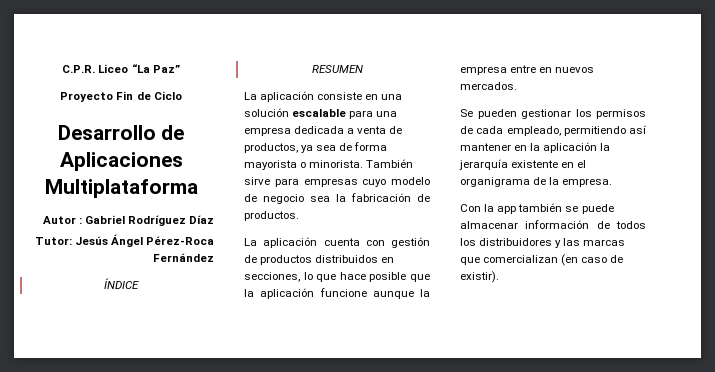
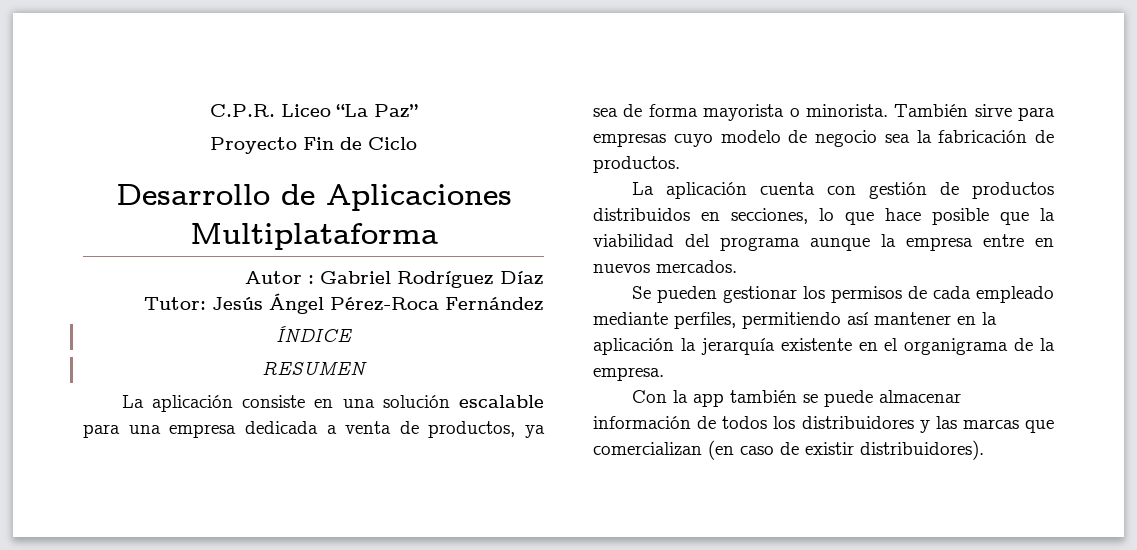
[260,288,367,299] aplicación funcione -> [593,234,800,251] viabilidad del programa
[506,126,561,136] empleado, -> [976,286,1054,303] [593,312,736,329] empleado mediante perfiles,
[460,271,499,283] existir). -> [805,440,984,460] existir distribuidores).

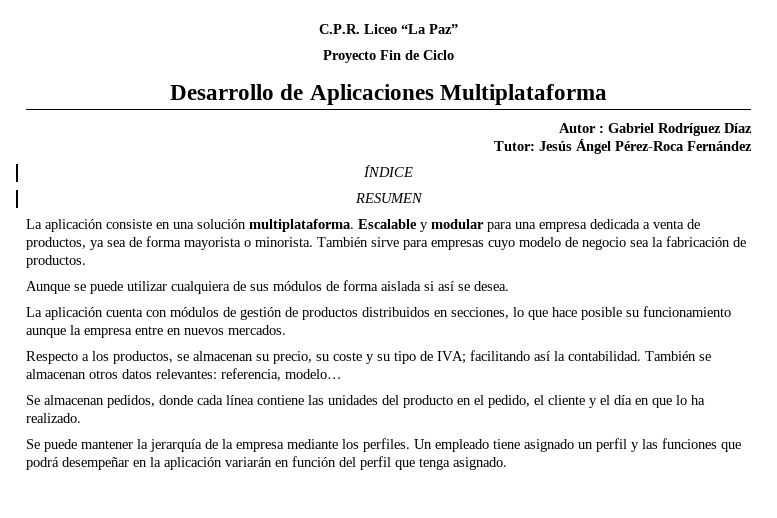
[459,395,544,408] escalable -> [249,219,484,232] multiplataforma. Escalable y modular
(680, 164) none -> [26,280,509,294] // Aunque se puede utilizar cualquiera de sus módulos de forma aislada si así se desea.
(856, 190) none -> [170,307,236,317] módulos de
[1000,208,1055,225] [593,234,800,251] que la viabilidad del programa -> [626,306,731,317] su funcionamiento
[631,286,1054,303] [593,312,997,329] [593,338,1055,355] [593,367,664,381] [631,390,961,407] [593,416,1054,433] [593,440,984,460] Se pueden gestionar los permisos de cada empleado mediante perfiles, permitiendo así mantener en la aplicación la jerarquía existente en el organigrama de la empresa. // Con la app también se puede almacenar información de todos los distribuidores y las marcas que comercializan (en caso de existir distribuidores). -> [26,350,711,364] [26,368,342,381] [26,395,705,408] [26,413,81,423] [26,438,741,452] [26,456,507,470] Respecto a los productos, se almacenan su precio, su coste y su tipo de IVA; facilitando así la contabilidad. También se almacenan otros datos relevantes: referencia, modelo… // Se almacenan pedidos, donde cada línea contiene las unidades del producto en el pedido, el cliente y el día en que lo ha realizado. // Se puede mantener la jerarquía de la empresa mediante los perfiles. Un empleado tiene asignado un perfil y las funciones que podrá desempeñar en la aplicación variarán en función del perfil que tenga asignado.

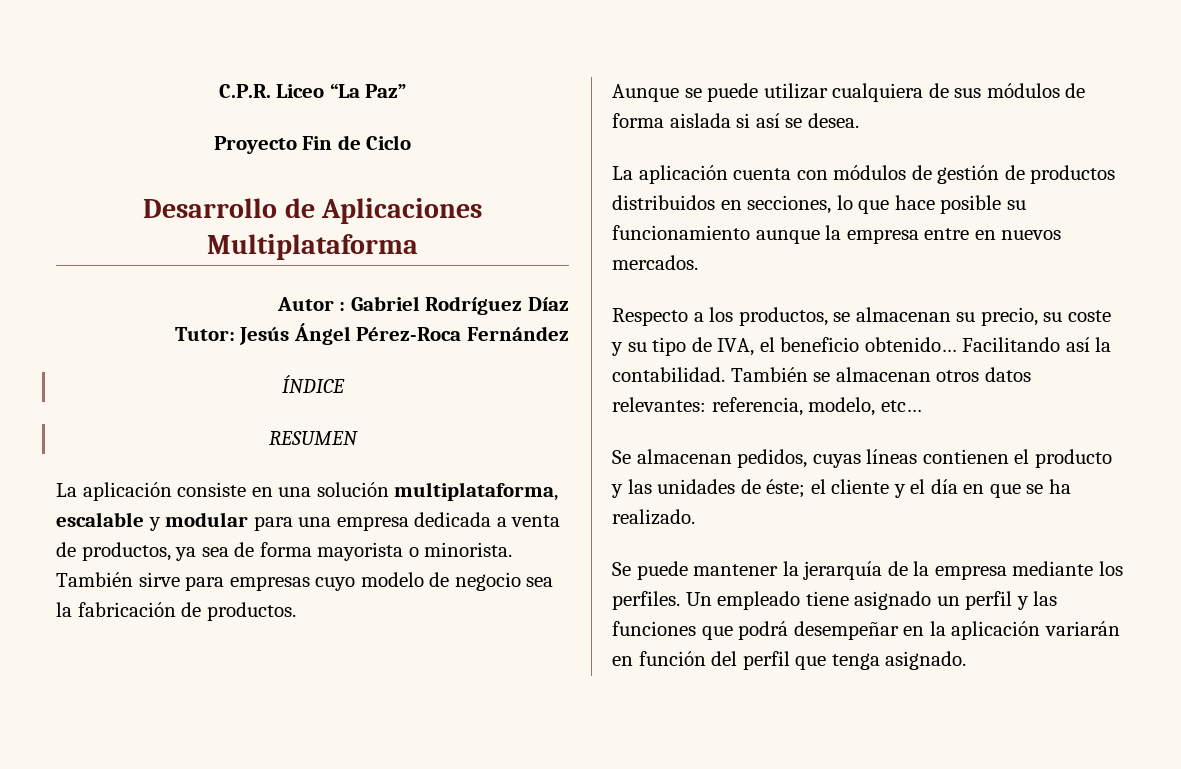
[249,219,417,232] multiplataforma. Escalable -> [394,482,559,501] [56,512,144,527] multiplataforma, escalable
[437,350,530,364] IVA; facilitando -> [717,337,1061,356] IVA, el beneficio obtenido… Facilitando
[285,369,342,379] modelo… -> [808,397,922,416] modelo, etc…
[159,395,530,408] donde cada línea contiene las unidades del producto en el pedido, -> [812,449,1112,468] [611,479,806,498] cuyas líneas contienen el producto y las unidades de éste;
[676,395,687,405] lo -> [1026,484,1044,494] se

